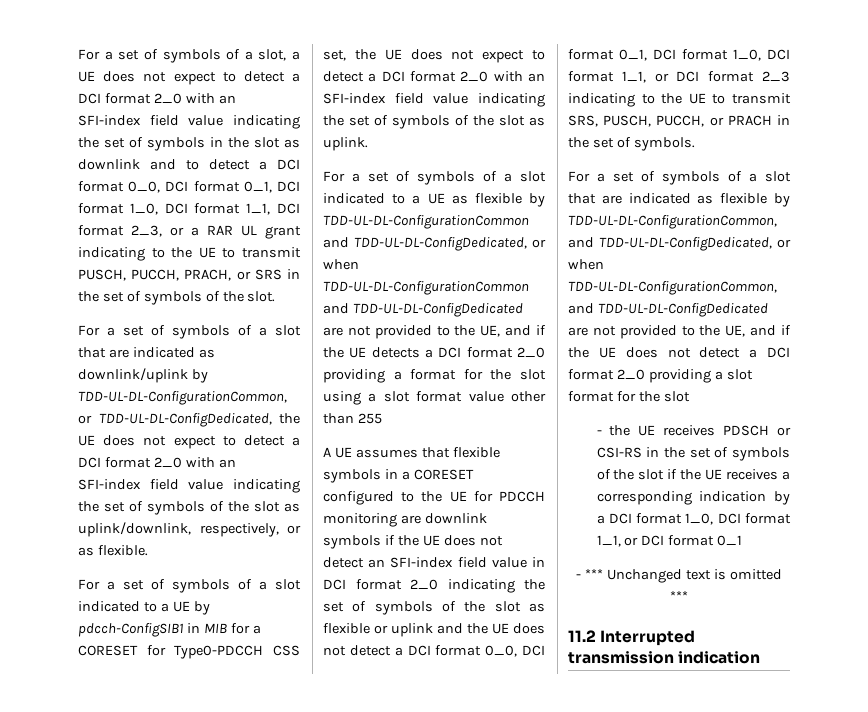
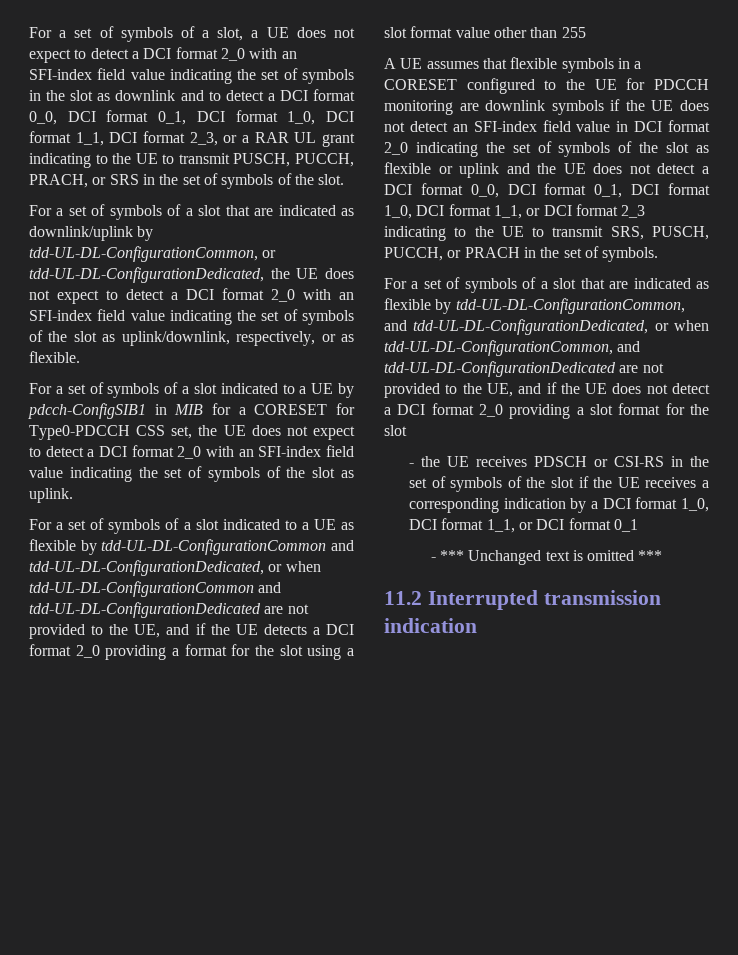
[78,391,287,405] [78,413,272,427] TDD-UL-DL-ConfigurationCommon, or TDD-UL-DL-ConfigDedicated, -> [29,246,277,262] [29,267,264,283] tdd-UL-DL-ConfigurationCommon, or tdd-UL-DL-ConfigurationDedicated,
[323,215,529,229] [323,237,546,251] [323,259,359,270] [323,281,529,295] [323,303,523,317] TDD-UL-DL-ConfigurationCommon and TDD-UL-DL-ConfigDedicated, or when TDD-UL-DL-ConfigurationCommon and TDD-UL-DL-ConfigDedicated -> [101,539,355,555] [29,560,321,576] [29,581,282,597] [29,602,261,618] tdd-UL-DL-ConfigurationCommon and tdd-UL-DL-ConfigurationDedicated, or when tdd-UL-DL-ConfigurationCommon and tdd-UL-DL-ConfigurationDedicated
[568,215,777,229] [568,237,791,251] [568,259,604,270] [568,281,777,295] [568,303,768,317] TDD-UL-DL-ConfigurationCommon, and TDD-UL-DL-ConfigDedicated, or when TDD-UL-DL-ConfigurationCommon, and TDD-UL-DL-ConfigDedicated -> [455,298,685,314] [384,319,709,335] [384,340,641,356] [384,361,616,377] tdd-UL-DL-ConfigurationCommon, and tdd-UL-DL-ConfigurationDedicated, or when tdd-UL-DL-ConfigurationCommon, and tdd-UL-DL-ConfigurationDedicated

